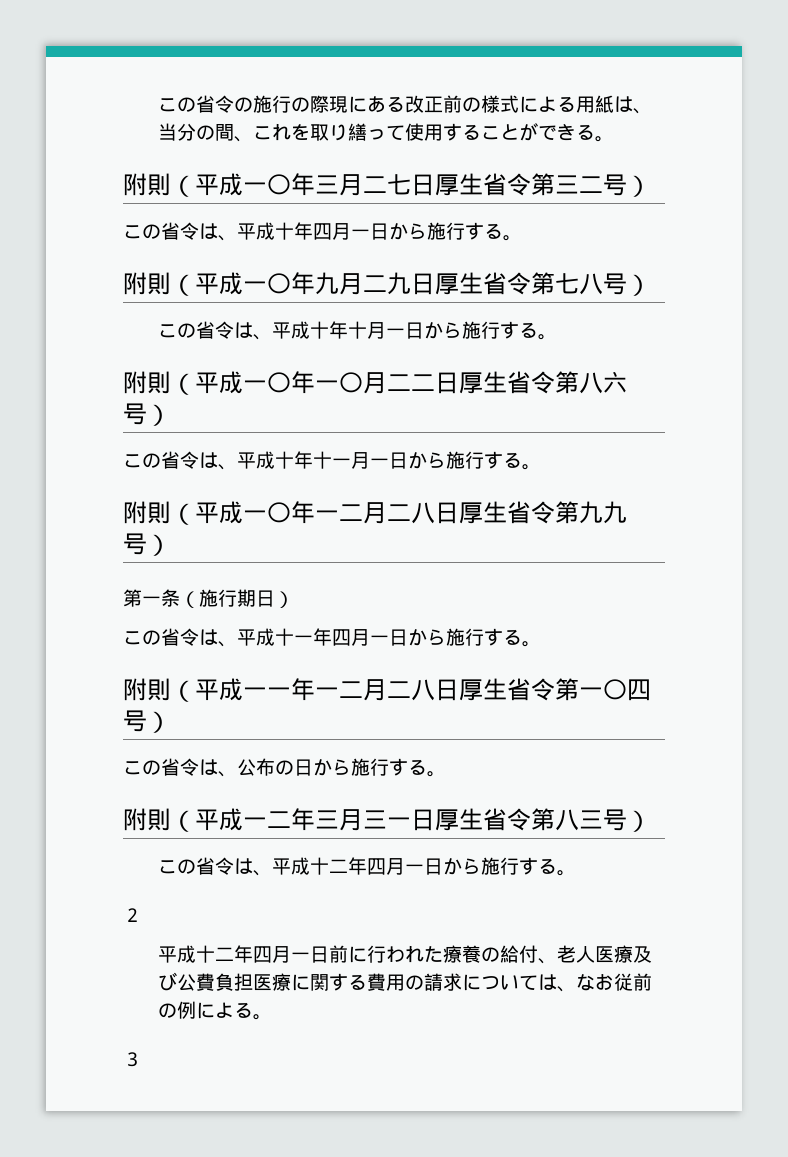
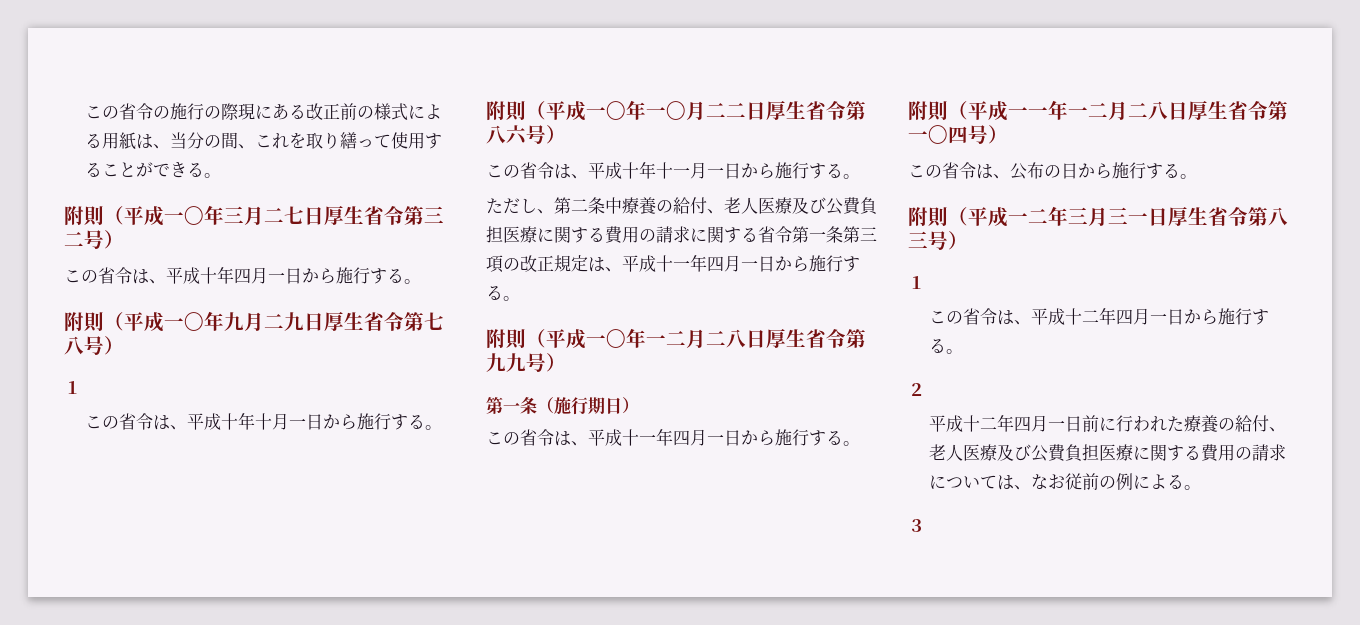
(651, 285) none -> [64,381,81,394] // １
(541, 467) none -> [486,197,878,215] [486,226,877,244] [486,254,860,273] [486,285,520,301] // ただし、第二条中療養の給付、老人医療及び公費負担医療に関する費用の請求に関する省令第一条第三項の改正規定は、平成十一年四月一日から施行する。
(651, 821) none -> [908,276,925,289] // １

